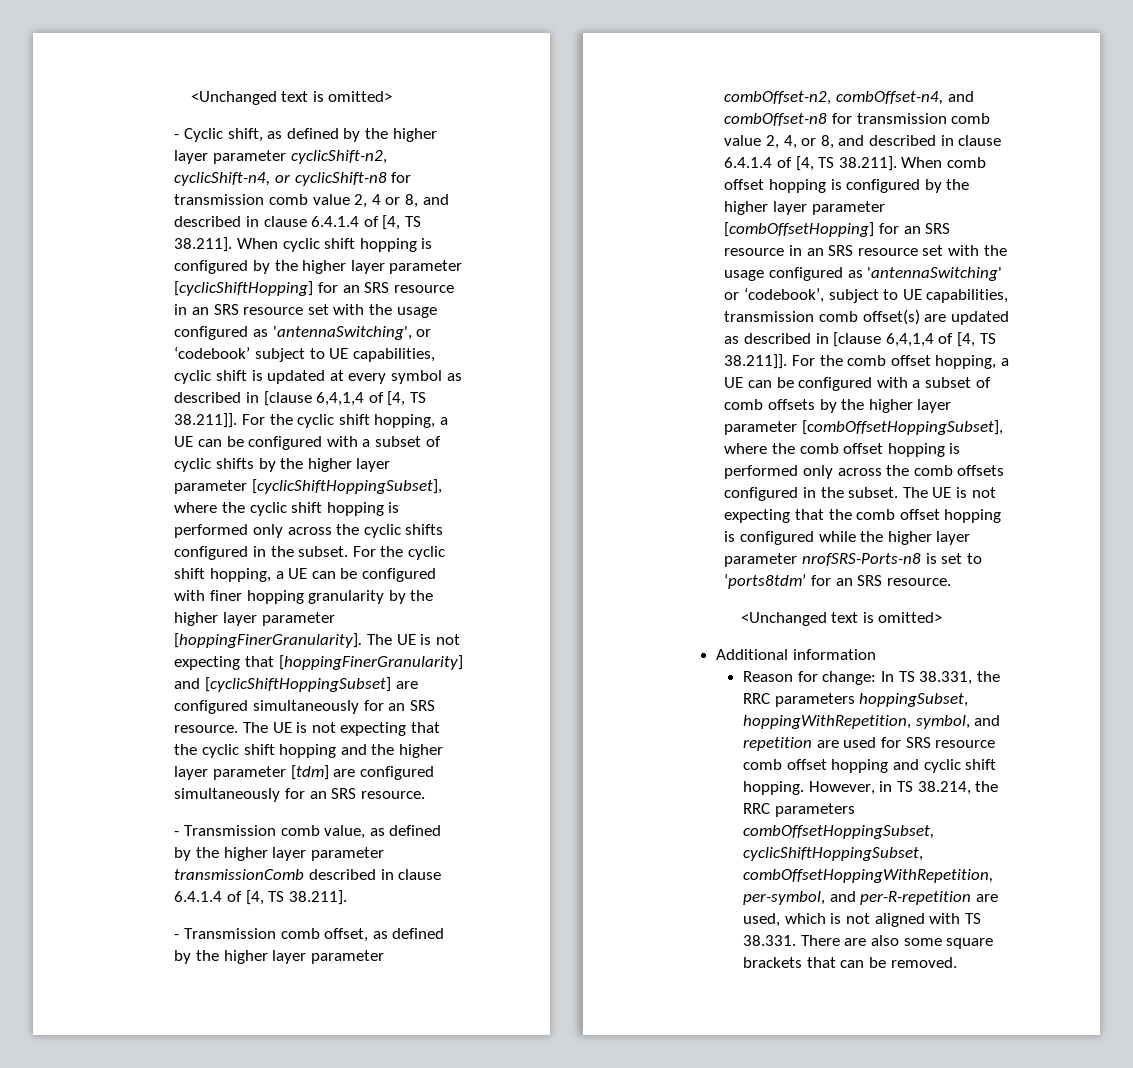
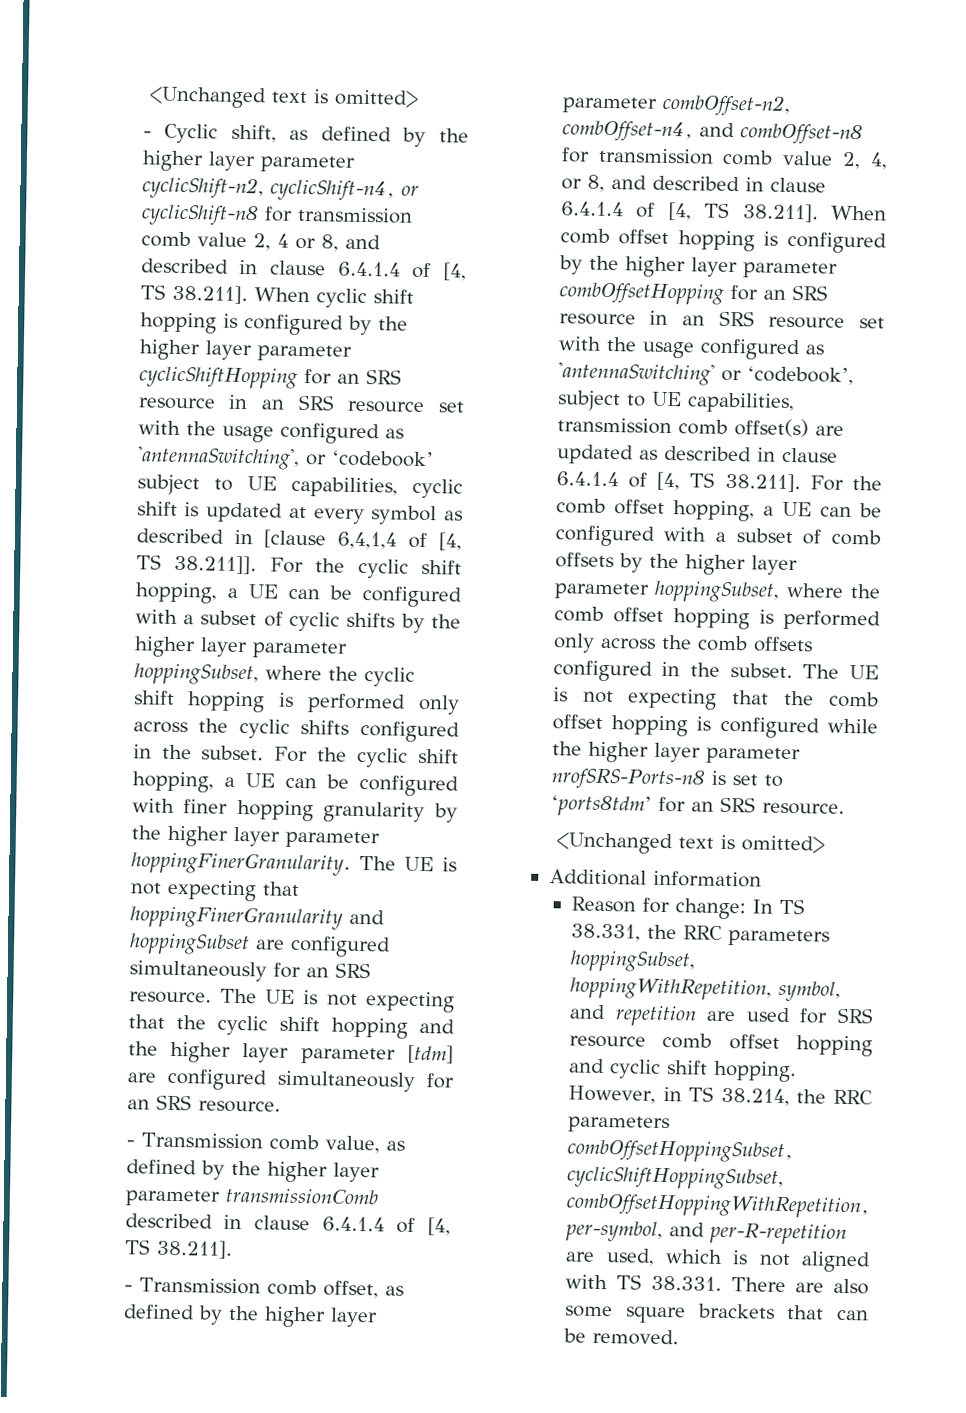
[174,281,314,296] [cyclicShiftHopping] -> [138,366,298,389] cyclicShiftHopping
[252,479,443,494] [cyclicShiftHoppingSubset], -> [133,663,259,686] hoppingSubset,
[174,633,460,648] [174,655,463,670] [174,677,392,692] [hoppingFinerGranularity]. The UE is not expecting that [hoppingFinerGranularity] and [cyclicShiftHoppingSubset] -> [130,851,457,876] [129,879,300,902] [129,905,385,930] [128,933,250,956] hoppingFinerGranularity. The UE is not expecting that hoppingFinerGranularity and hoppingSubset
[724,222,875,237] [combOffsetHopping] -> [558,282,724,305] combOffsetHopping
[833,332,996,347] [724,354,788,369] [clause 6,4,1,4 of [4, TS 38.211]]. -> [781,447,838,463] [555,471,801,493] clause 6.4.1.4 of [4, TS 38.211].
[802,420,1004,435] [combOffsetHoppingSubset], -> [654,580,781,603] hoppingSubset,

